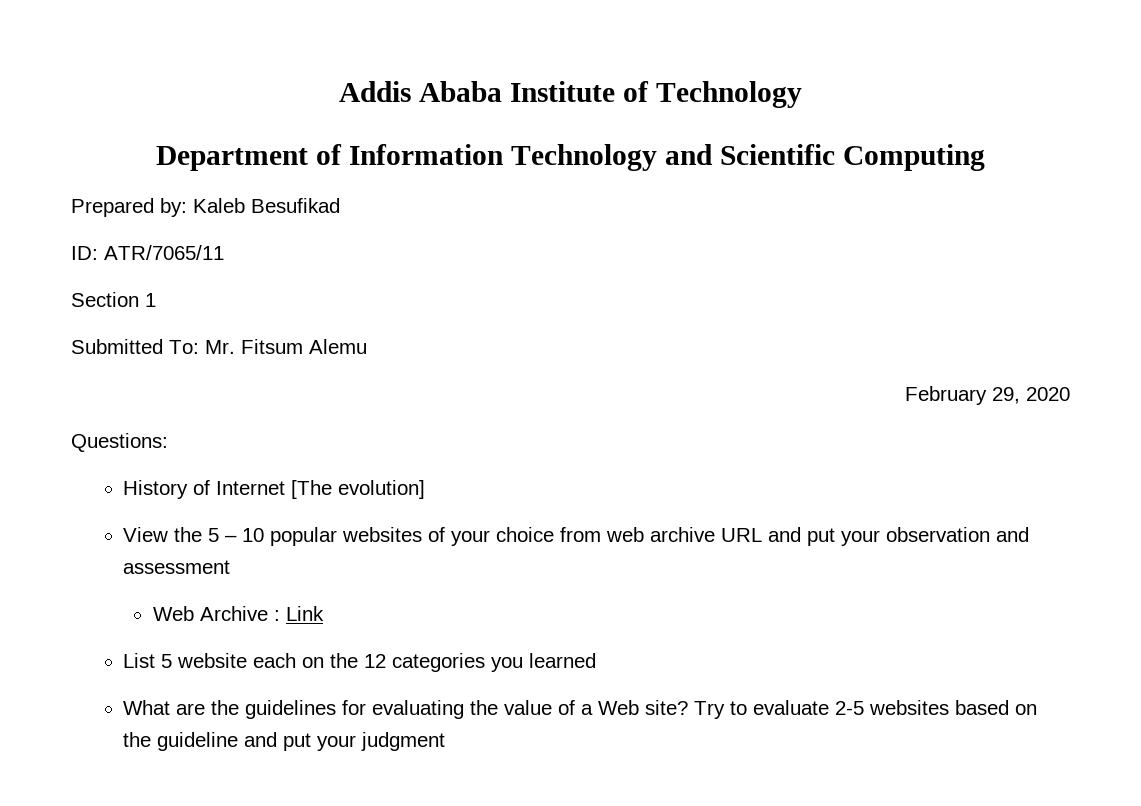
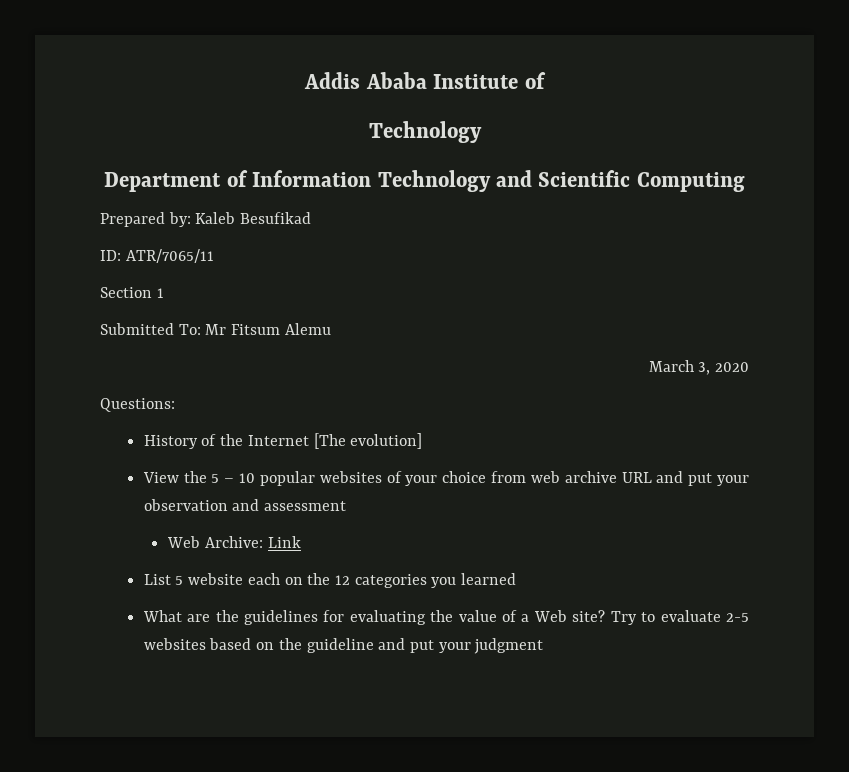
(649, 91) none -> (546, 80) //
[205,340,235,354] Mr. -> [205,324,227,335] Mr
[905,386,1020,405] February 29, -> [648,360,711,375] March 3,
(211, 487) none -> [220,434,244,446] the
[199,606,280,621] Archive : -> [204,536,263,548] Archive:

